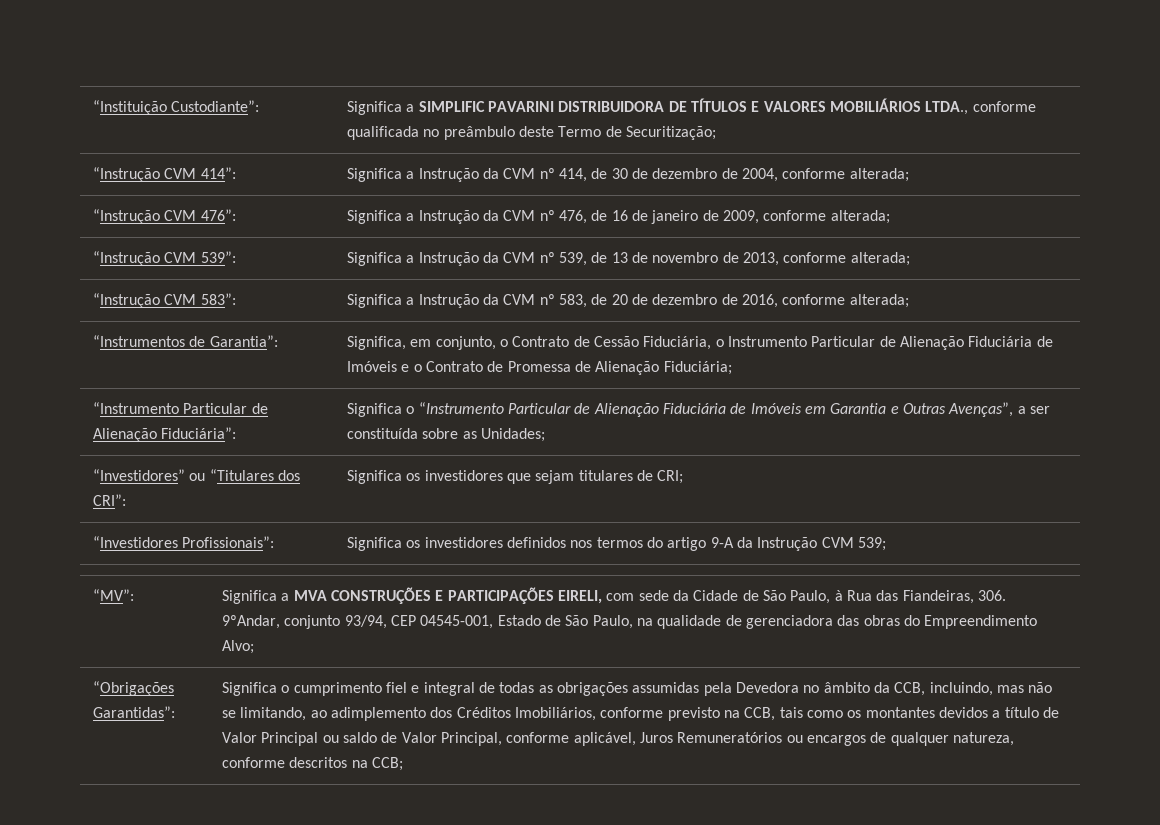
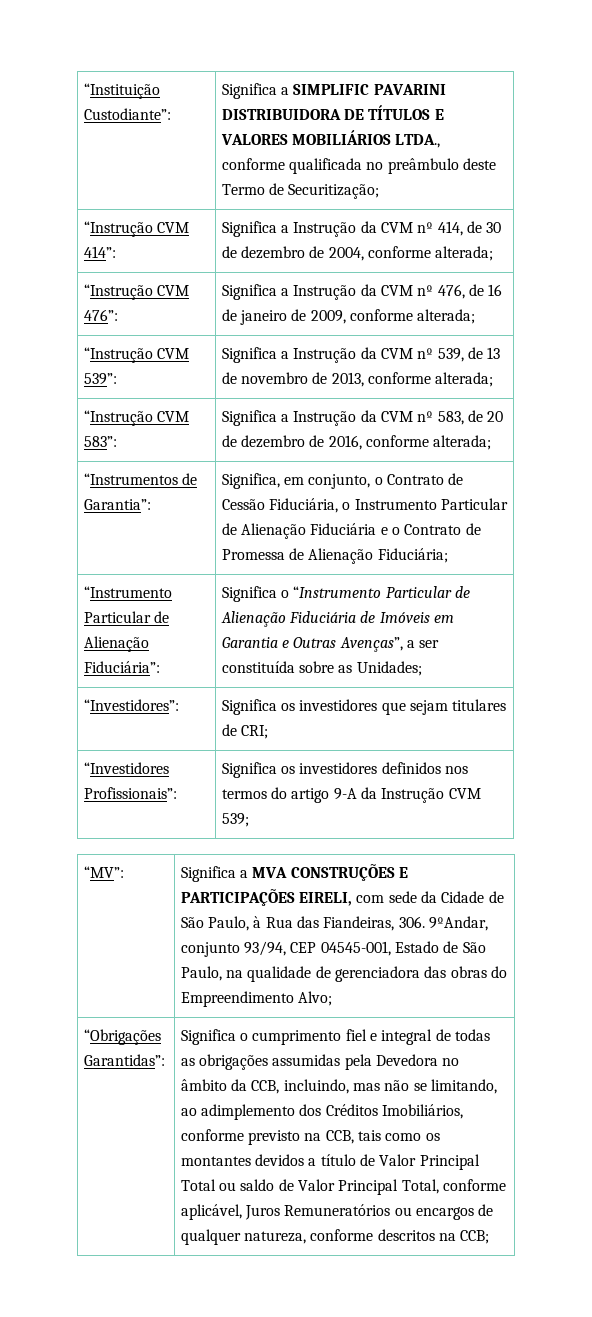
[1036,336,1053,347] [347,361,398,372] de Imóveis -> (377, 529) none
[93,469,301,481] [93,494,127,506] “Investidores” ou “Titulares dos CRI”: -> [83,699,179,711] “Investidores”:
(319, 739) none -> [180,1179,216,1191] Total
[441,732,503,746] Principal, -> [338,1179,439,1195] Principal Total,

